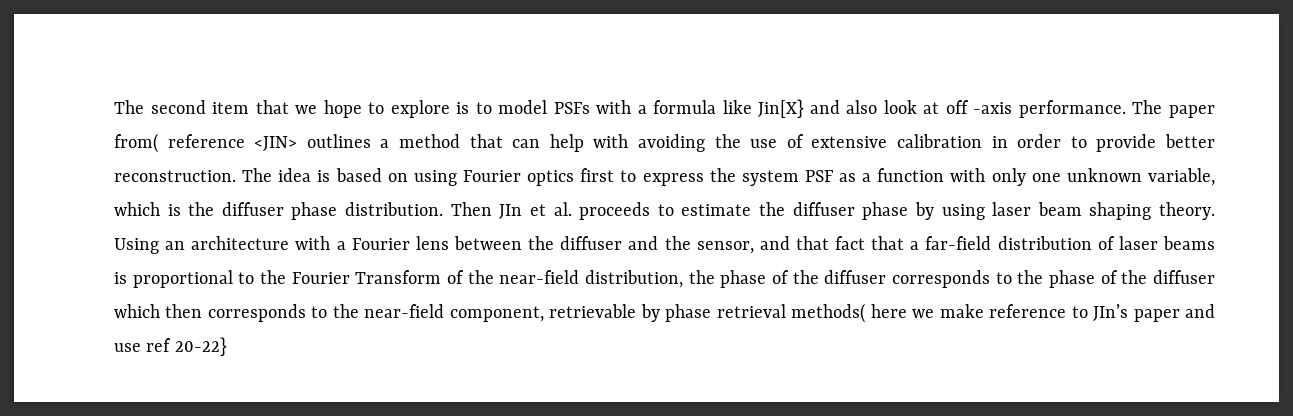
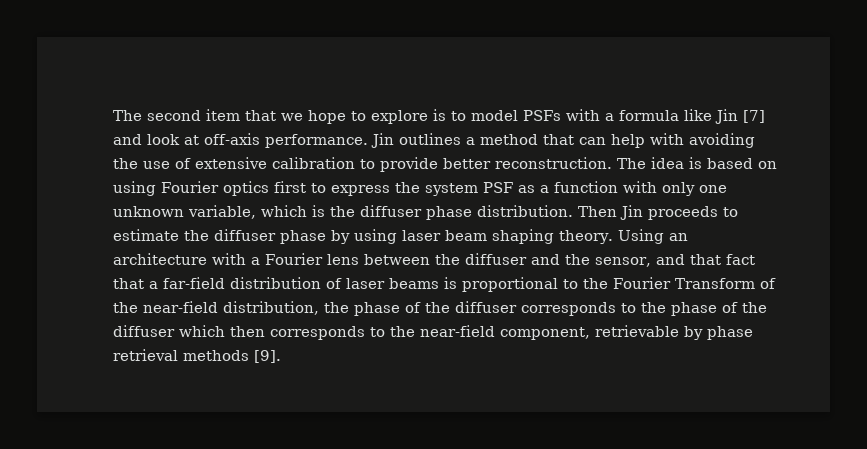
[758,99,1215,118] [114,133,298,153] Jin[X} and also look at off -axis performance. The paper from( reference <JIN> -> [715,109,765,124] [113,133,394,148] Jin [7] and look at off-axis performance. Jin
[991,134,1062,148] in order -> (355, 163) none
[499,202,572,219] JIn et al. -> [620,205,643,220] Jin
[791,303,1216,323] [114,337,227,356] methods( here we make reference to JIn’s paper and use ref 20-22} -> [183,350,281,363] methods [9].

